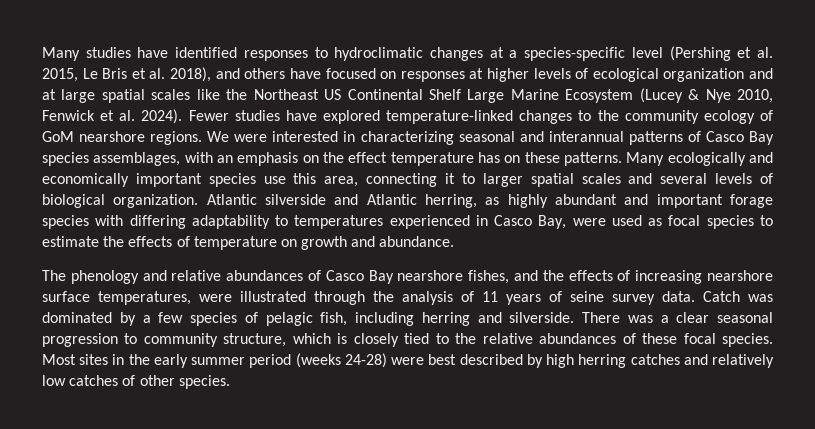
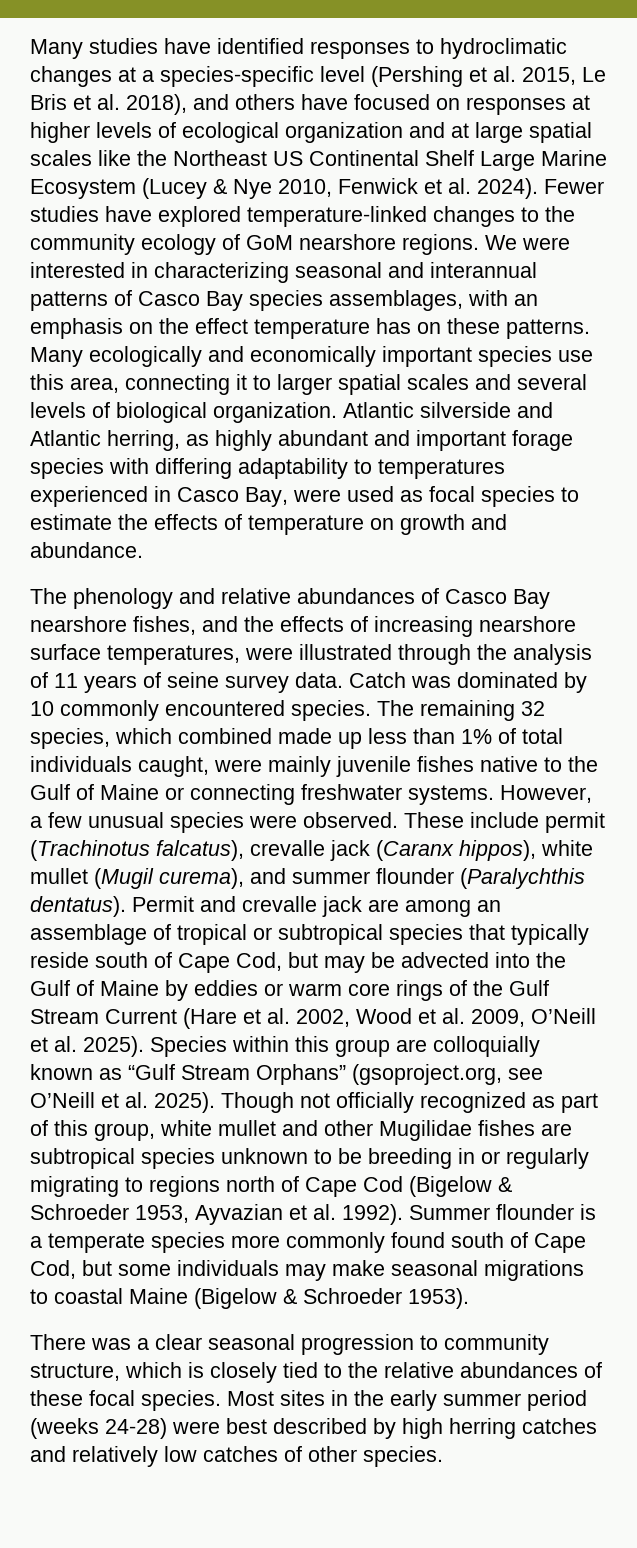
[142,312,575,326] a few species of pelagic fish, including herring and silverside. -> [30,700,545,721] [30,728,563,749] [30,756,598,777] [30,784,592,805] [30,812,605,833] [30,840,593,861] [30,868,585,889] [30,896,501,917] [30,924,589,945] [30,952,566,973] [30,980,549,1001] [30,1008,596,1029] [30,1036,540,1057] [30,1064,543,1085] [30,1092,598,1113] [30,1120,572,1141] [30,1148,589,1169] [30,1176,512,1197] [30,1204,596,1225] [30,1232,586,1253] [30,1260,584,1281] [30,1288,469,1309] 10 commonly encountered species. The remaining 32 species, which combined made up less than 1% of total individuals caught, were mainly juvenile fishes native to the Gulf of Maine or connecting freshwater systems. However, a few unusual species were observed. These include permit (Trachinotus falcatus), crevalle jack (Caranx hippos), white mullet (Mugil curema), and summer flounder (Paralychthis dentatus). Permit and crevalle jack are among an assemblage of tropical or subtropical species that typically reside south of Cape Cod, but may be advected into the Gulf of Maine by eddies or warm core rings of the Gulf Stream Current (Hare et al. 2002, Wood et al. 2009, O’Neill et al. 2025). Species within this group are colloquially known as “Gulf Stream Orphans” (gsoproject.org, see O’Neill et al. 2025). Though not officially recognized as part of this group, white mullet and other Mugilidae fishes are subtropical species unknown to be breeding in or regularly migrating to regions north of Cape Cod (Bigelow & Schroeder 1953, Ayvazian et al. 1992). Summer flounder is a temperate species more commonly found south of Cape Cod, but some individuals may make seasonal migrations to coastal Maine (Bigelow & Schroeder 1953). //

